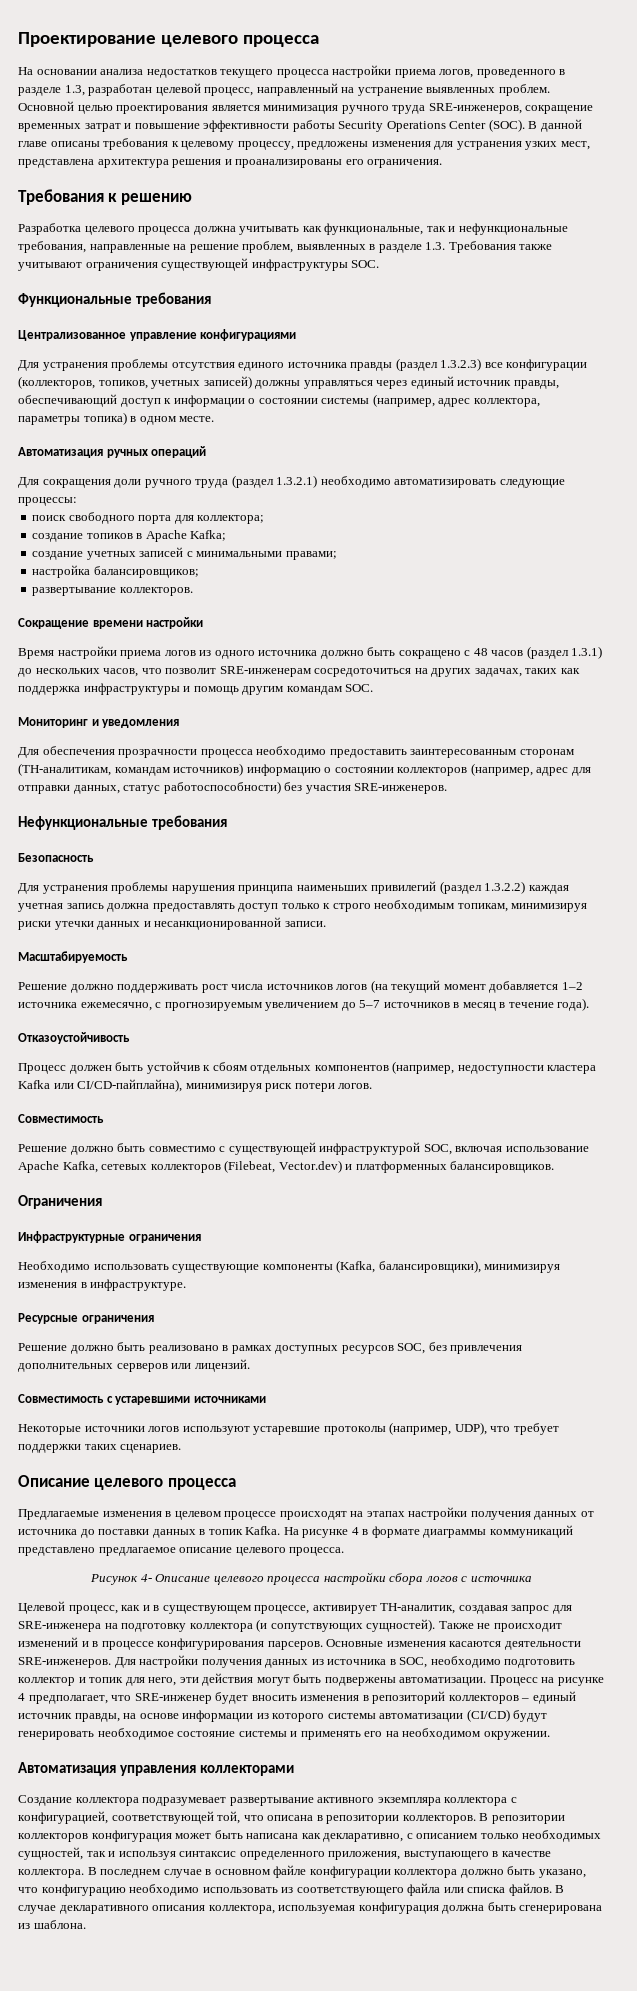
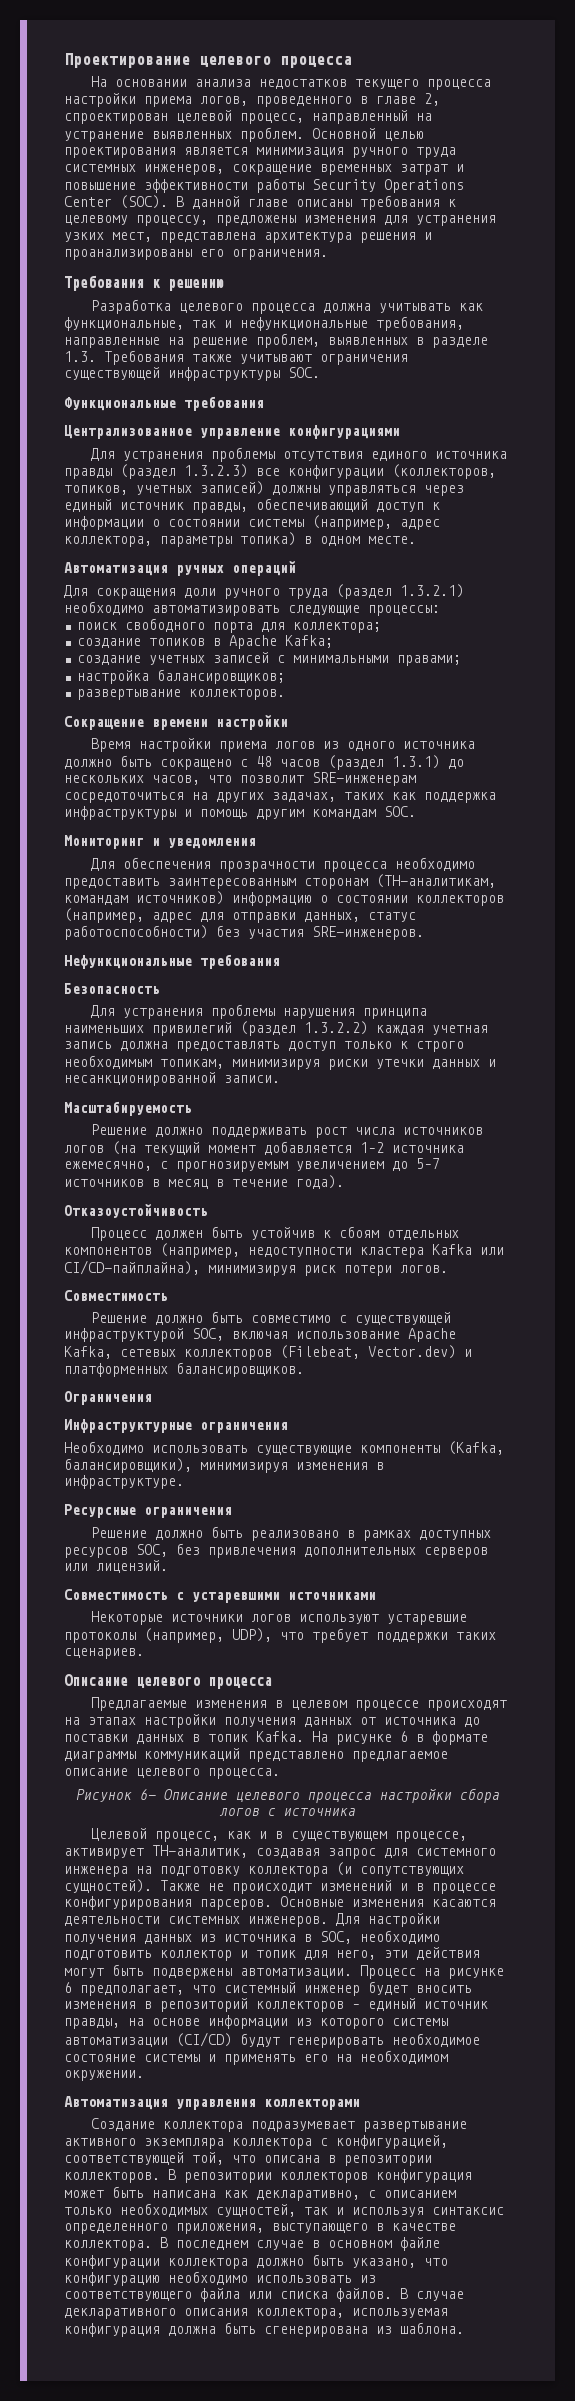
[18,84,153,96] разделе 1.3, разработан -> [376,93,440,106] [64,113,168,124] главе 2, спроектирован
[428,103,522,114] SRE-инженеров, -> [64,164,224,175] системных инженеров,
[351,1527,359,1535] 4 -> [400,1731,408,1742] 6
[140,1574,152,1582] 4- -> [139,1788,156,1800] 6-
[18,1621,101,1632] SRE-инженера -> [416,1848,496,1856] [64,1866,128,1877] системного инженера
[18,1657,111,1668] SRE-инженеров. -> [168,1916,328,1927] системных инженеров.
[18,1693,25,1701] 4 -> [64,1982,72,1993] 6
[134,1693,212,1704] SRE-инженер -> [224,1982,360,1996] системный инженер

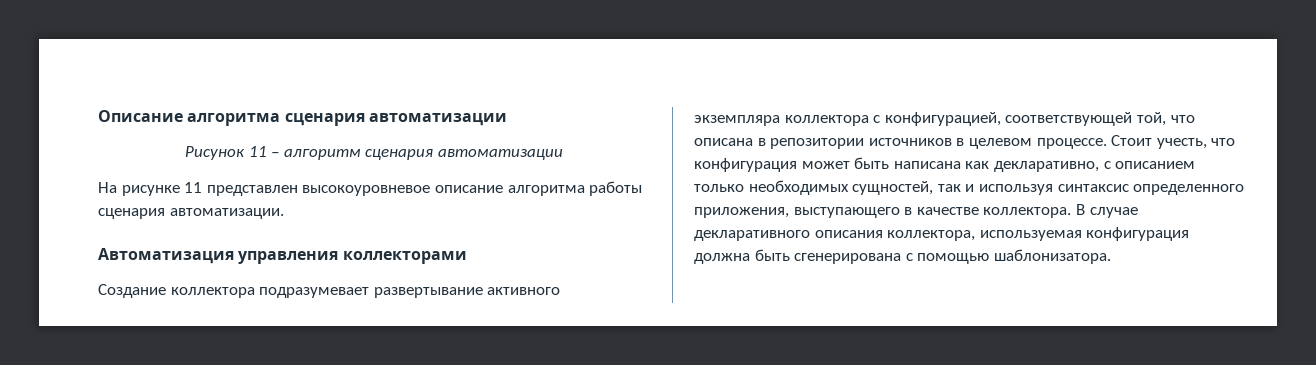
[64,53,352,68] [90,76,491,90] [64,93,440,107] [64,110,432,124] [64,127,424,142] [64,147,456,158] [64,164,464,175] [64,178,464,193] [64,195,456,210] [64,215,496,226] [64,232,432,243] [64,249,328,260] [64,275,224,291] [90,299,483,314] [64,316,464,331] [64,333,488,348] [64,350,408,365] [64,367,320,381] [64,396,264,411] [64,425,400,439] [90,447,507,462] [64,464,496,479] [64,481,464,496] [64,498,440,513] [64,515,440,530] [64,532,416,547] [64,561,296,576] [64,584,464,599] [64,601,440,616] [76,618,381,633] [76,635,333,649] [76,652,461,666] [76,669,285,684] [76,689,285,700] [64,715,288,730] [90,738,475,752] [64,755,464,770] [64,772,416,786] [64,792,496,803] [64,806,416,820] [64,835,256,849] [90,857,475,872] [64,874,496,889] [64,891,504,906] [64,908,416,923] [64,925,424,940] [64,954,280,969] [64,983,160,994] [90,1004,427,1019] [64,1021,488,1036] [64,1041,464,1052] [64,1055,496,1070] [64,1072,280,1086] [64,1101,192,1116] [90,1124,483,1138] [64,1141,464,1155] [64,1158,440,1172] [64,1175,344,1189] [64,1204,208,1218] [90,1226,459,1241] [64,1243,504,1258] [64,1260,448,1276] [64,1290,168,1301] [90,1311,451,1325] [64,1328,456,1342] [64,1345,472,1360] [64,1362,304,1377] [64,1391,152,1405] [64,1419,288,1433] [64,1441,504,1455] [64,1458,384,1473] [64,1475,184,1489] [64,1504,232,1518] [90,1526,491,1541] [64,1543,488,1558] [64,1560,168,1573] [64,1589,376,1603] [90,1611,467,1625] [64,1628,496,1643] [64,1648,144,1659] [64,1674,272,1689] [90,1697,507,1711] [64,1714,480,1728] [64,1731,488,1745] [64,1748,448,1762] [64,1768,280,1779] [75,1788,500,1803] [218,1808,356,1816] [90,1828,467,1842] [64,1845,496,1859] [64,1862,464,1877] [64,1879,496,1894] [64,1896,496,1910] [64,1913,440,1927] [64,1930,440,1944] [64,1947,480,1961] [64,1964,504,1979] [64,1981,472,1996] [64,1998,488,2012] [64,2015,448,2029] [64,2032,480,2048] [64,2050,448,2065] [64,2070,144,2081] Проектирование целевого процесса // На основании анализа недостатков текущего процесса настройки приема логов, проведенного в главе 2, спроектирован целевой процесс, направленный на устранение выявленных проблем. Основной целью проектирования является минимизация ручного труда системных инженеров, сокращение временных затрат и повышение эффективности работы Security Operations Center (SOC). В данной главе описаны требования к целевому процессу, предложены изменения для устранения узких мест, представлена архитектура решения и проанализированы его ограничения. // Требования к решению // Разработка целевого процесса должна учитывать как функциональные, так и нефункциональные требования, направленные на решение проблем, выявленных в разделе 1.3. Требования также учитывают ограничения существующей инфраструктуры SOC. // Функциональные требования // Централизованное управление конфигурациями // Для устранения проблемы отсутствия единого источника правды (раздел 1.3.2.3) все конфигурации (коллекторов, топиков, учетных записей) должны управляться через единый источник правды, обеспечивающий доступ к информации о состоянии системы (например, адрес коллектора, параметры топика) в одном месте. // Автоматизация ручных операций // Для сокращения доли ручного труда (раздел 1.3.2.1) необходимо автоматизировать следующие процессы: // поиск свободного порта для коллектора; // создание топиков в Apache Kafka; // создание учетных записей с минимальными правами; // настройка балансировщиков; // развертывание коллекторов. // Сокращение времени настройки // Время настройки приема логов из одного источника должно быть сокращено с 48 часов (раздел 1.3.1) до нескольких часов, что позволит SRE-инженерам сосредоточиться на других задачах, таких как поддержка инфраструктуры и помощь другим командам SOC. // Мониторинг и уведомления // Для обеспечения прозрачности процесса необходимо предоставить заинтересованным сторонам (TH-аналитикам, командам источников) информацию о состоянии коллекторов (например, адрес для отправки данных, статус работоспособности) без участия SRE-инженеров. // Нефункциональные требования // Безопасность // Для устранения проблемы нарушения принципа наименьших привилегий (раздел 1.3.2.2) каждая учетная запись должна предоставлять доступ только к строго необходимым топикам, минимизируя риски утечки данных и несанкционированной записи. // Масштабируемость // Решение должно поддерживать рост числа источников логов (на текущий момент добавляется 1–2 источника ежемесячно, с прогнозируемым увеличением до 5–7 источников в месяц в течение года). // Отказоустойчивость // Процесс должен быть устойчив к сбоям отдельных компонентов (например, недоступности кластера Kafka или CI/CD-пайплайна), минимизируя риск потери логов. // Совместимость // Решение должно быть совместимо с существующей инфраструктурой SOC, включая использование Apache Kafka, сетевых коллекторов (Filebeat, Vector.dev) и платформенных балансировщиков. // Ограничения // Инфраструктурные ограничения // Необходимо использовать существующие компоненты (Kafka, балансировщики), минимизируя изменения в инфраструктуре. // Ресурсные ограничения // Решение должно быть реализовано в рамках доступных ресурсов SOC, без привлечения дополнительных серверов или лицензий. // Совместимость с устаревшими источниками // Некоторые источники логов используют устаревшие протоколы (например, UDP), что требует поддержки таких сценариев. // Описание целевого процесса // Предлагаемые изменения в целевом процессе происходят на этапах настройки получения данных от источника до поставки данных в топик Kafka. На рисунке 6 в формате диаграммы коммуникаций представлено предлагаемое описание целевого процесса. // Рисунок 6- Описание целевого процесса настройки сбора логов с источника // Целевой процесс, как и в существующем процессе, активирует TH-аналитик, создавая запрос для системного инженера на подготовку коллектора (и сопутствующих сущностей). Также не происходит изменений и в процессе конфигурирования парсеров. Основные изменения касаются деятельности системных инженеров. Для настройки получения данных из источника в SOC, необходимо подготовить коллектор и топик для него, эти действия могут быть подвержены автоматизации. Процесс на рисунке 6 предполагает, что системный инженер будет вносить изменения в репозиторий коллекторов – единый источник правды, на основе информации из которого системы автоматизации (CI/CD) будут генерировать необходимое состояние системы и применять его на необходимом окружении. -> [98,110,507,126] [185,146,563,160] [98,181,643,196] [98,208,284,219] Описание алгоритма сценария автоматизации // Рисунок 11 – алгоритм сценария автоматизации // На рисунке 11 представлен высокоуровневое описание алгоритма работы сценария автоматизации.
[64,2169,368,2183] коллекторов. В репозитории коллекторов -> [868,135,1236,149] источников в целевом процессе. Стоит учесть, что
[176,2237,440,2251] [64,2254,448,2269] [64,2271,376,2286] [64,2288,408,2302] последнем случае в основном файле конфигурации коллектора должно быть указано, что конфигурацию необходимо использовать из соответствующего файла или списка файлов. В -> (1085, 209) none
[376,2322,464,2334] из шаблона. -> [905,249,1111,264] с помощью шаблонизатора.

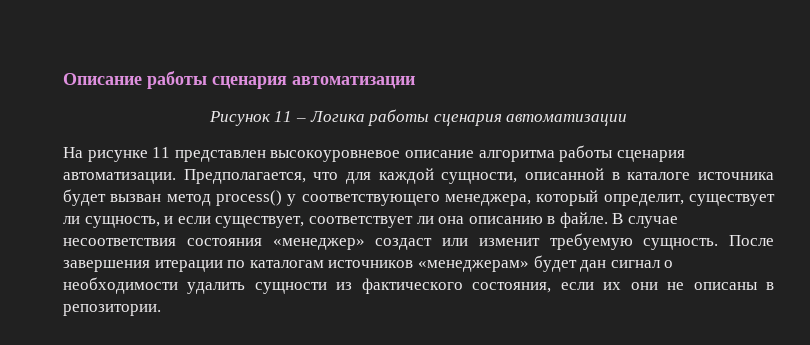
[187,113,281,126] алгоритма -> [147,71,207,89] работы
[283,149,361,160] алгоритм -> [309,109,430,126] Логика работы
[98,248,467,264] [98,284,561,298] [694,112,1195,126] [694,135,1236,149] [694,157,1196,172] [694,180,1245,195] [694,204,1138,218] [694,227,1190,241] [694,249,1111,264] // Автоматизация управления коллекторами // Создание коллектора подразумевает развертывание активного экземпляра коллектора с конфигурацией, соответствующей той, что описана в репозитории источников в целевом процессе. Стоит учесть, что конфигурация может быть написана как декларативно, с описанием только необходимых сущностей, так и используя синтаксис определенного приложения, выступающего в качестве коллектора. В случае декларативного описания коллектора, используемая конфигурация должна быть сгенерирована с помощью шаблонизатора. -> [183,168,774,184] [63,189,775,206] [63,212,679,228] [63,233,774,250] [63,255,674,272] [63,277,775,294] [63,304,161,316] Предполагается, что для каждой сущности, описанной в каталоге источника будет вызван метод process() у соответствующего менеджера, который определит, существует ли сущность, и если существует, соответствует ли она описанию в файле. В случае несоответствия состояния «менеджер» создаст или изменит требуемую сущность. После завершения итерации по каталогам источников «менеджерам» будет дан сигнал о необходимости удалить сущности из фактического состояния, если их они не описаны в репозитории.

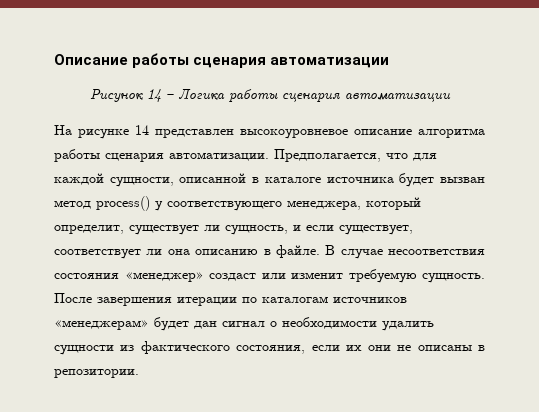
[274,111,293,122] 11 -> [146,89,161,102] 14
[152,147,171,158] 11 -> [135,125,149,135] 14

